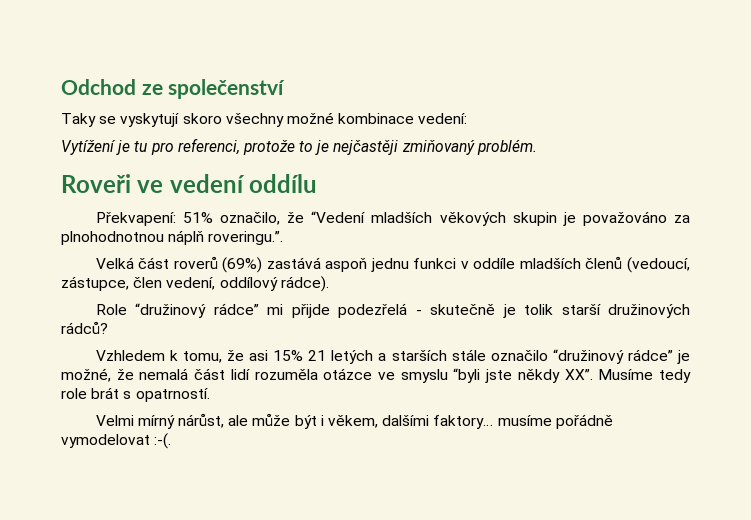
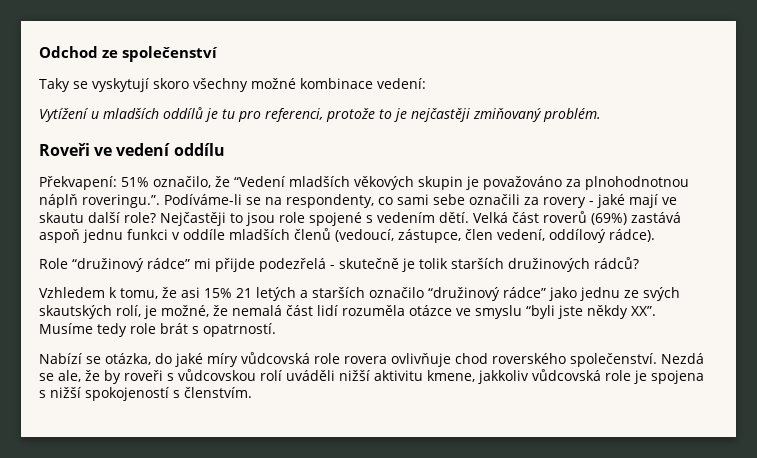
(116, 147) none -> [91,107,203,119] u mladších oddílů
(284, 238) // -> [164,194,677,208] [39,212,469,226] Podíváme-li se na respondenty, co sami sebe označili za rovery - jaké mají ve skautu další role? Nejčastěji to jsou role spojené s vedením dětí.
[561,304,601,315] starší -> [451,258,504,269] starších
[451,349,486,361] stále -> (365, 292) none
(673, 355) none -> [549,287,680,301] [39,305,141,319] jako jednu ze svých skautských rolí,
[95,413,613,429] [61,433,172,449] Velmi mírný nárůst, ale může být i věkem, dalšími faktory… musíme pořádně vymodelovat :-(. -> [39,352,704,367] [39,369,704,384] [39,387,252,401] Nabízí se otázka, do jaké míry vůdcovská role rovera ovlivňuje chod roverského společenství. Nezdá se ale, že by roveři s vůdcovskou rolí uváděli nižší aktivitu kmene, jakkoliv vůdcovská role je spojena s nižší spokojeností s členstvím.

